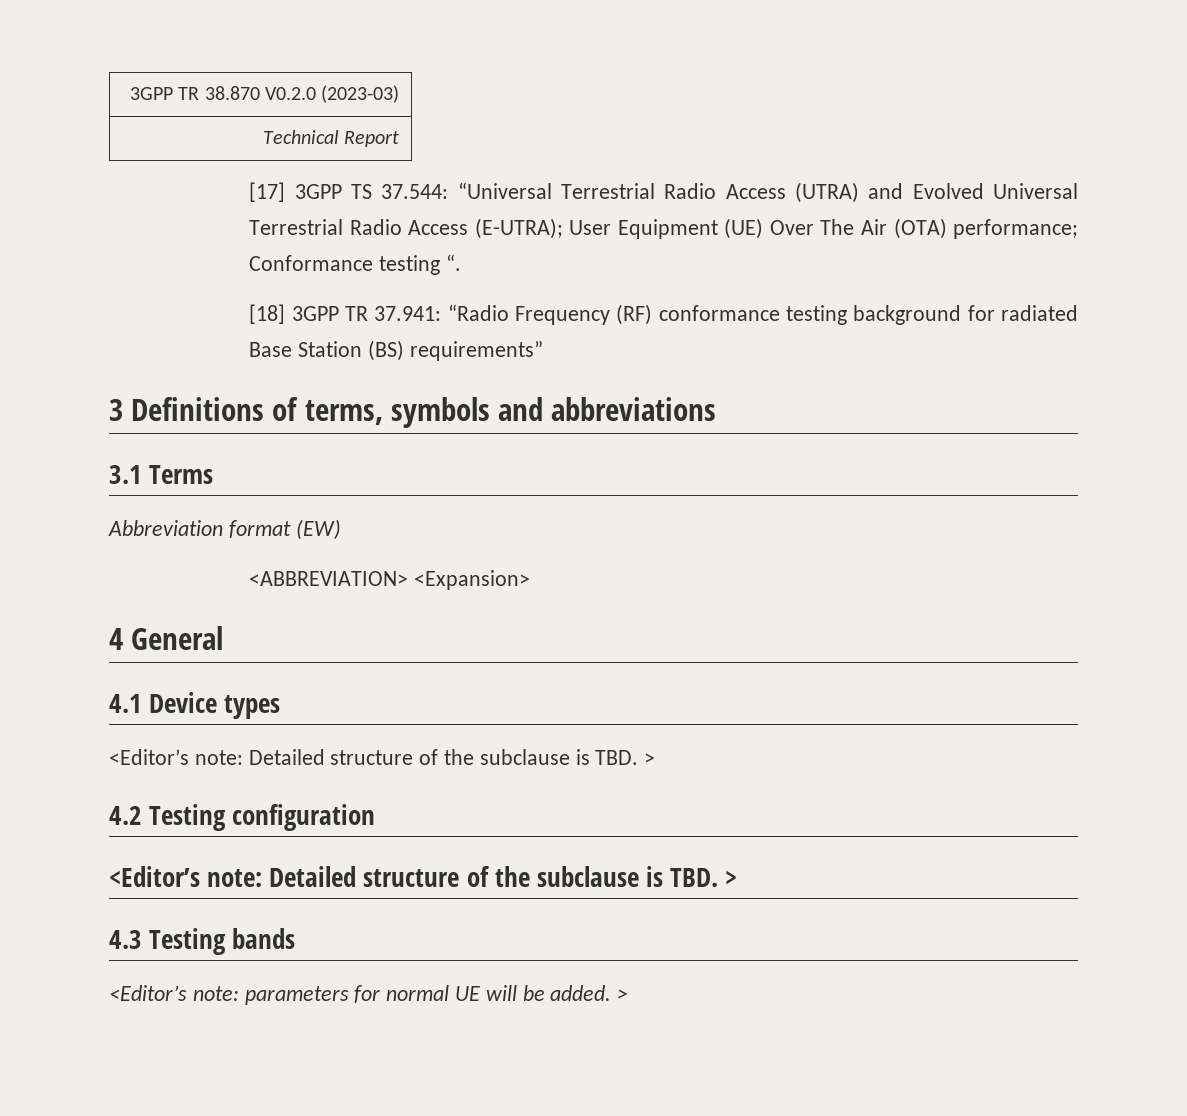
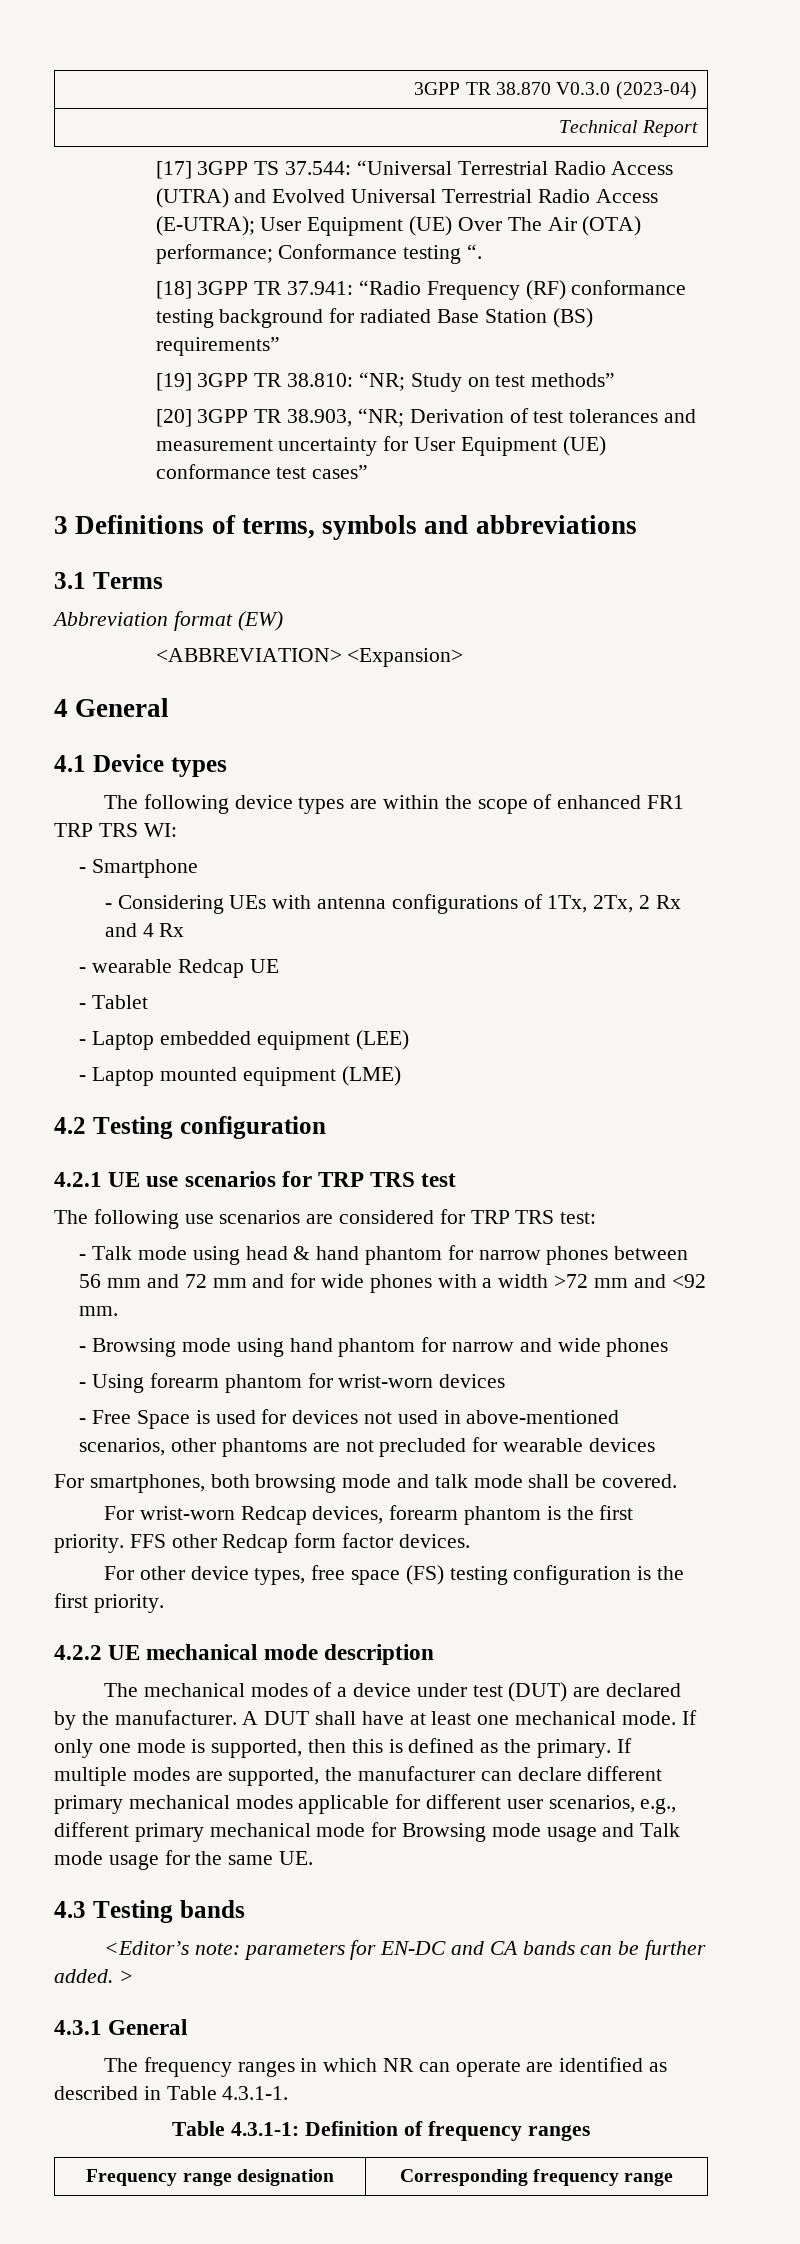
[264,85,400,103] V0.2.0 (2023-03) -> [556,81,697,100] V0.3.0 (2023-04)
(543, 351) none -> [155,372,616,392] [155,408,696,427] [155,436,606,456] [155,464,369,479] // [19] 3GPP TR 38.810: “NR; Study on test methods” // [20] 3GPP TR 38.903, “NR; Derivation of test tolerances and measurement uncertainty for User Equipment (UE) conformance test cases”
[109,749,656,765] [109,804,376,831] [109,866,738,887] <Editor’s note: Detailed structure of the subclause is TBD. > // 4.2 Testing configuration // <Editor’s note: Detailed structure of the subclause is TBD. > -> [103,794,684,814] [54,823,177,837] [79,859,199,878] [104,894,681,914] [104,923,185,937] [79,959,279,978] [79,995,149,1009] [79,1030,409,1050] [79,1066,401,1086] [54,1116,326,1139] [54,1171,457,1187] [54,1209,597,1229] [79,1245,689,1265] [79,1273,706,1293] [79,1306,119,1316] [79,1337,669,1357] [79,1373,506,1393] [79,1409,620,1429] [79,1437,655,1457] [54,1474,678,1493] [103,1505,634,1525] [54,1533,470,1553] [103,1565,684,1585] [54,1593,164,1613] [54,1644,434,1665] [103,1682,681,1702] [54,1710,697,1730] [54,1738,632,1758] [54,1766,663,1786] [54,1794,677,1814] [54,1822,681,1842] [54,1850,314,1870] The following device types are within the scope of enhanced FR1 TRP TRS WI: // - Smartphone // - Considering UEs with antenna configurations of 1Tx, 2Tx, 2 Rx and 4 Rx // - wearable Redcap UE // - Tablet // - Laptop embedded equipment (LEE) // - Laptop mounted equipment (LME) // 4.2 Testing configuration // 4.2.1 UE use scenarios for TRP TRS test // The following use scenarios are considered for TRP TRS test: // - Talk mode using head & hand phantom for narrow phones between 56 mm and 72 mm and for wide phones with a width >72 mm and <92 mm. // - Browsing mode using hand phantom for narrow and wide phones // - Using forearm phantom for wrist-worn devices // - Free Space is used for devices not used in above-mentioned scenarios, other phantoms are not precluded for wearable devices // For smartphones, both browsing mode and talk mode shall be covered. // For wrist-worn Redcap devices, forearm phantom is the first priority. FFS other Redcap form factor devices. // For other device types, free space (FS) testing configuration is the first priority. // 4.2.2 UE mechanical mode description // The mechanical modes of a device under test (DUT) are declared by the manufacturer. A DUT shall have at least one mechanical mode. If only one mode is supported, then this is defined as the primary. If multiple modes are supported, the manufacturer can declare different primary mechanical modes applicable for different user scenarios, e.g., different primary mechanical mode for Browsing mode usage and Talk mode usage for the same UE.
[386,985,629,1001] normal UE will be added. > -> [380,1940,706,1960] [54,1969,134,1983] [54,2019,188,2035] [103,2057,667,2077] [54,2086,289,2100] [172,2121,590,2141] [86,2169,334,2186] [399,2169,674,2186] EN-DC and CA bands can be further added. > // 4.3.1 General // The frequency ranges in which NR can operate are identified as described in Table 4.3.1-1. // Table 4.3.1-1: Definition of frequency ranges // Frequency range designation | Corresponding frequency range

